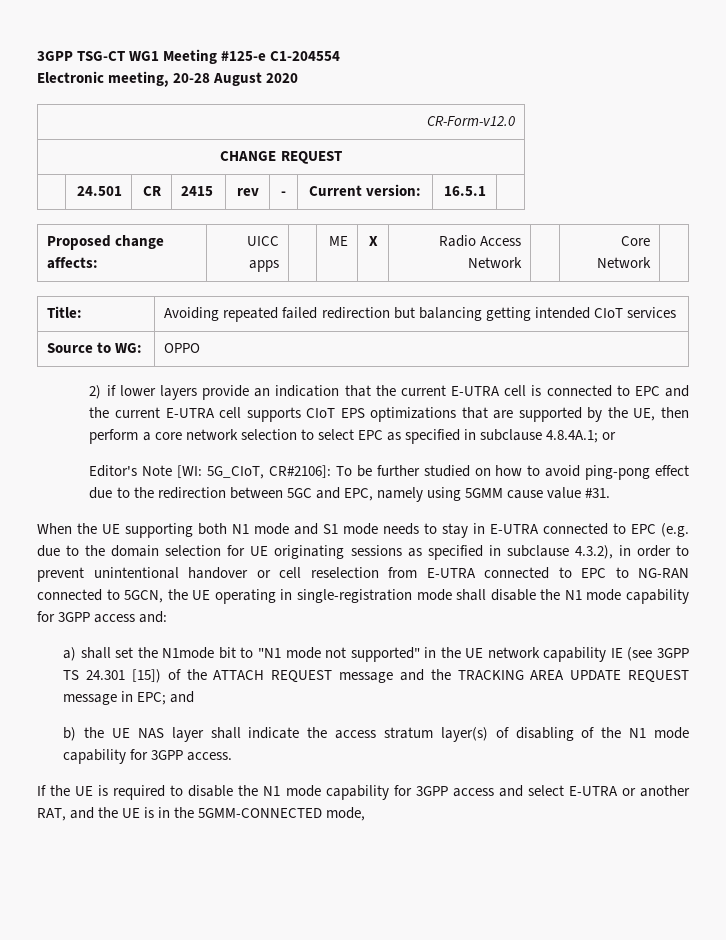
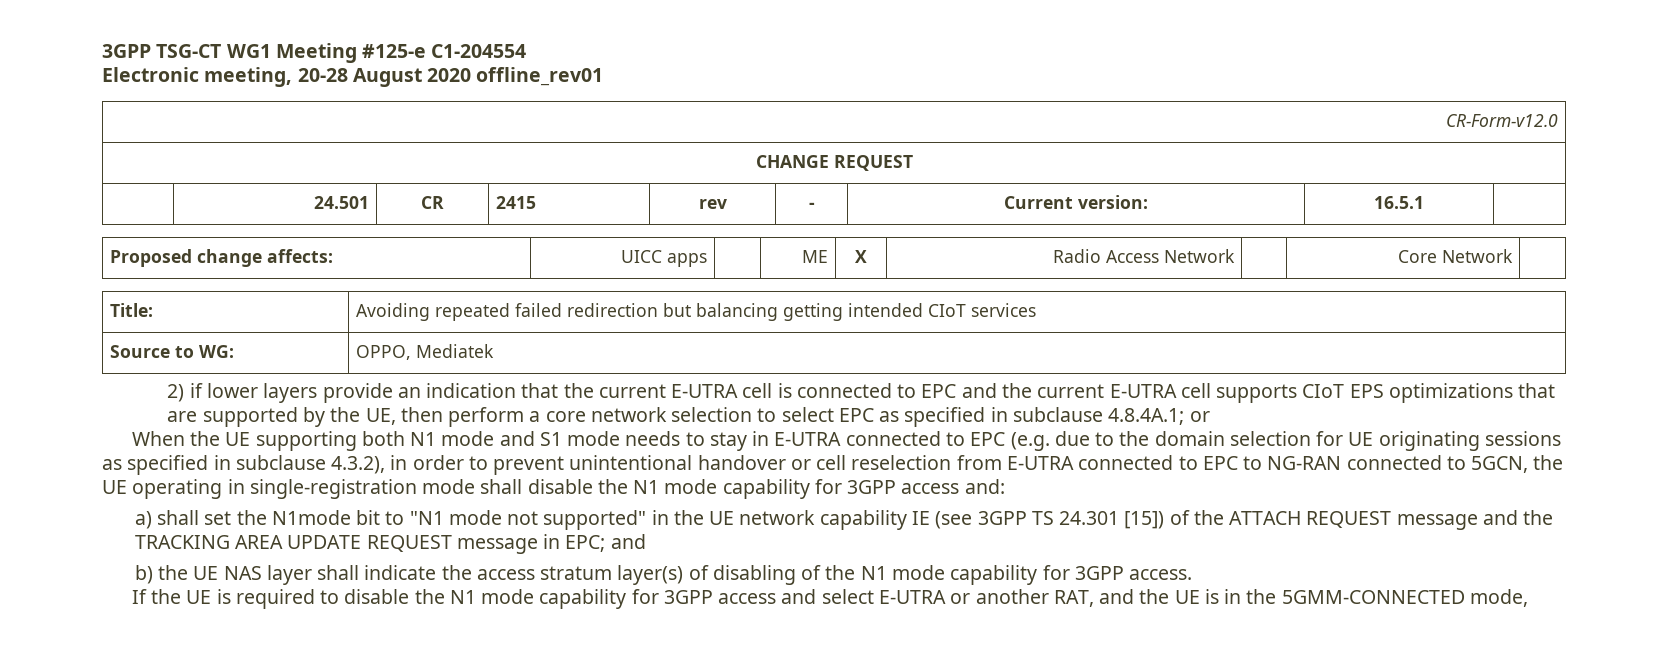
(299, 78) none -> [476,67,604,86] offline_rev01
[164,343,201,353] OPPO -> [355,344,494,360] OPPO, Mediatek
[89,465,690,480] [89,487,611,502] // Editor's Note [WI: 5G_CIoT, CR#2106]: To be further studied on how to avoid ping-pong effect due to the redirection between 5GC and EPC, namely using 5GMM cause value #31. -> (1210, 416) none

